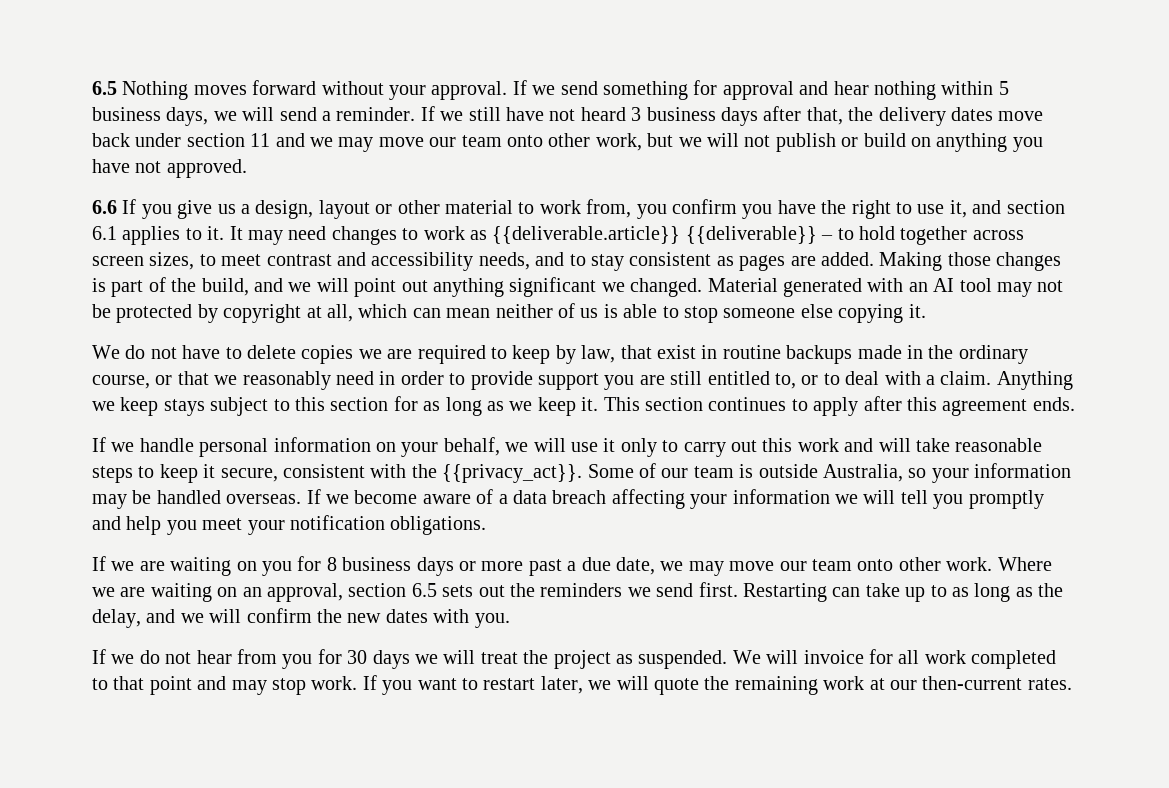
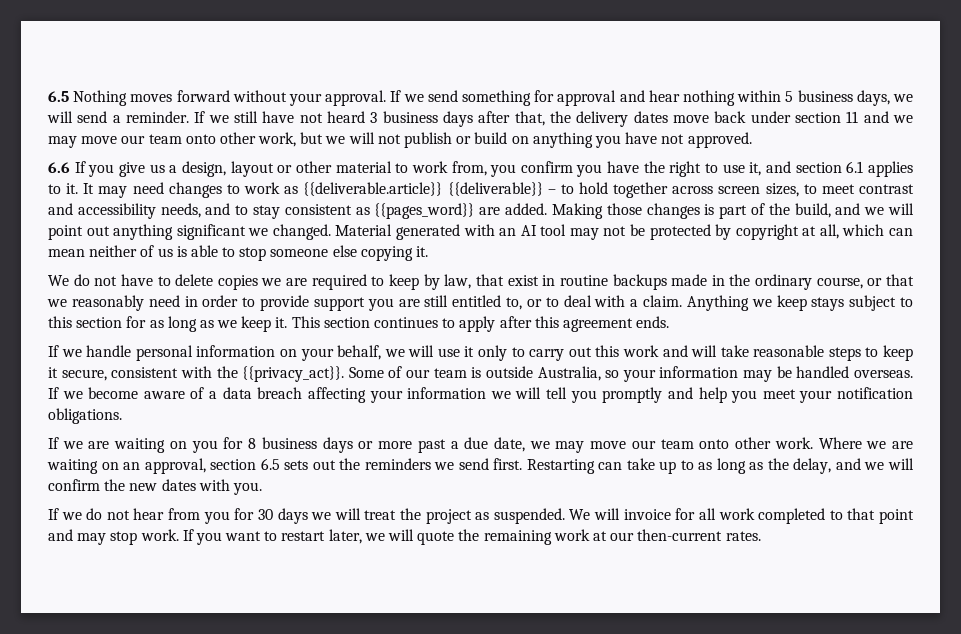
[739,255,786,271] pages -> [374,203,475,219] {{pages_word}}

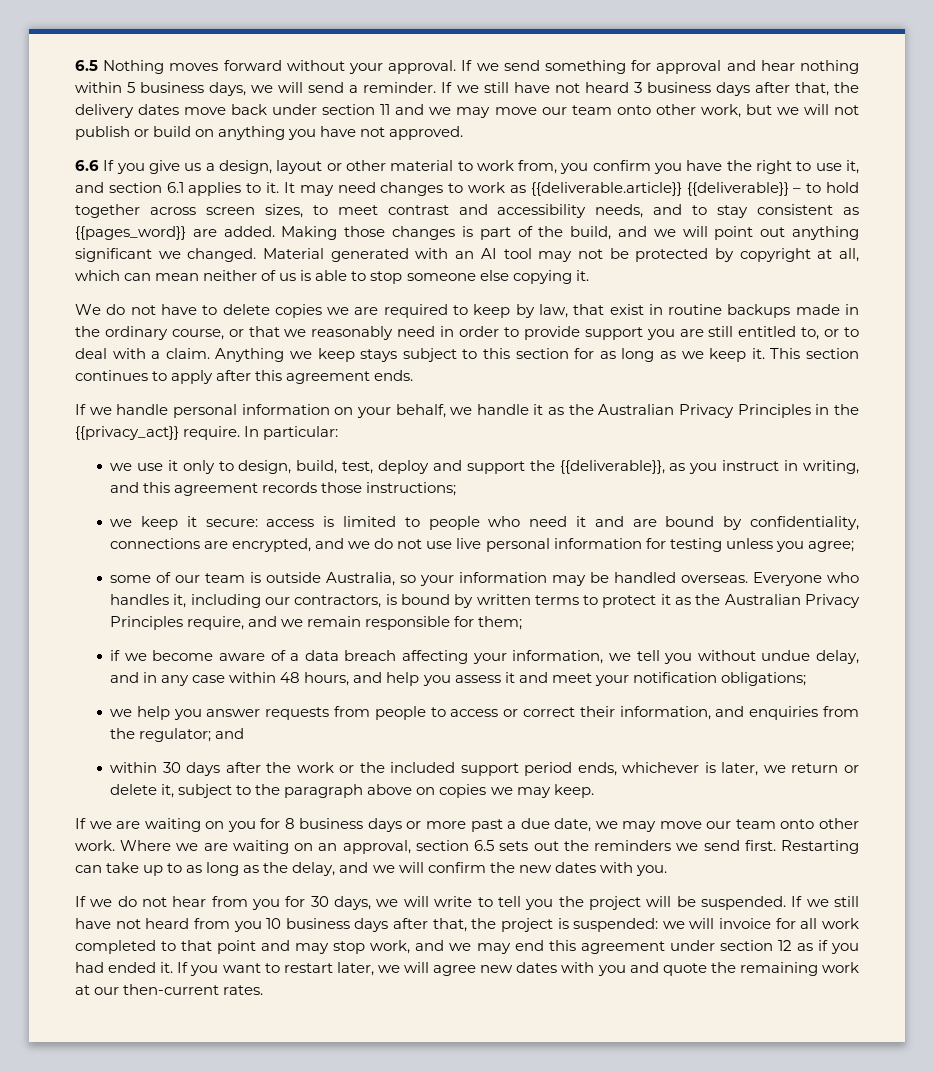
[408,345,914,361] [48,366,384,382] will use it only to carry out this work and will take reasonable steps to keep it secure, consistent with the {{privacy_act}}. Some -> [476,404,859,418] [75,426,339,440] [110,460,860,474] [110,482,457,496] [110,516,859,530] [110,538,854,552] [110,575,152,583] handle it as the Australian Privacy Principles in the {{privacy_act}} require. In particular: // we use it only to design, build, test, deploy and support the {{deliverable}}, as you instruct in writing, and this agreement records those instructions; // we keep it secure: access is limited to people who need it and are bound by confidentiality, connections are encrypted, and we do not use live personal information for testing unless you agree; // some
[48,387,59,399] If -> [753,572,859,586] [110,594,860,608] [110,616,523,630] [110,650,121,661] Everyone who handles it, including our contractors, is bound by written terms to protect it as the Australian Privacy Principles require, and we remain responsible for them; // if
[407,387,913,403] [48,408,122,424] information we will tell you promptly and help you meet your notification obligations. -> [512,650,859,664] [110,672,806,686] [110,706,860,720] [110,728,245,742] [110,762,860,776] [110,784,594,798] information, we tell you without undue delay, and in any case within 48 hours, and help you assess it and meet your notification obligations; // we help you answer requests from people to access or correct their information, and enquiries from the regulator; and // within 30 days after the work or the included support period ends, whichever is later, we return or delete it, subject to the paragraph above on copies we may keep.
[277,508,591,524] days we will treat the project as suspended. We -> [334,896,859,910] [75,918,685,932] days, we will write to tell you the project will be suspended. If we still have not heard from you 10 business days after that, the project is suspended: we
[140,529,179,541] work. -> [370,940,860,954] [75,962,174,973] work, and we may end this agreement under section 12 as if you had ended it.
(415, 535) none -> [433,962,659,976] agree new dates with you and

